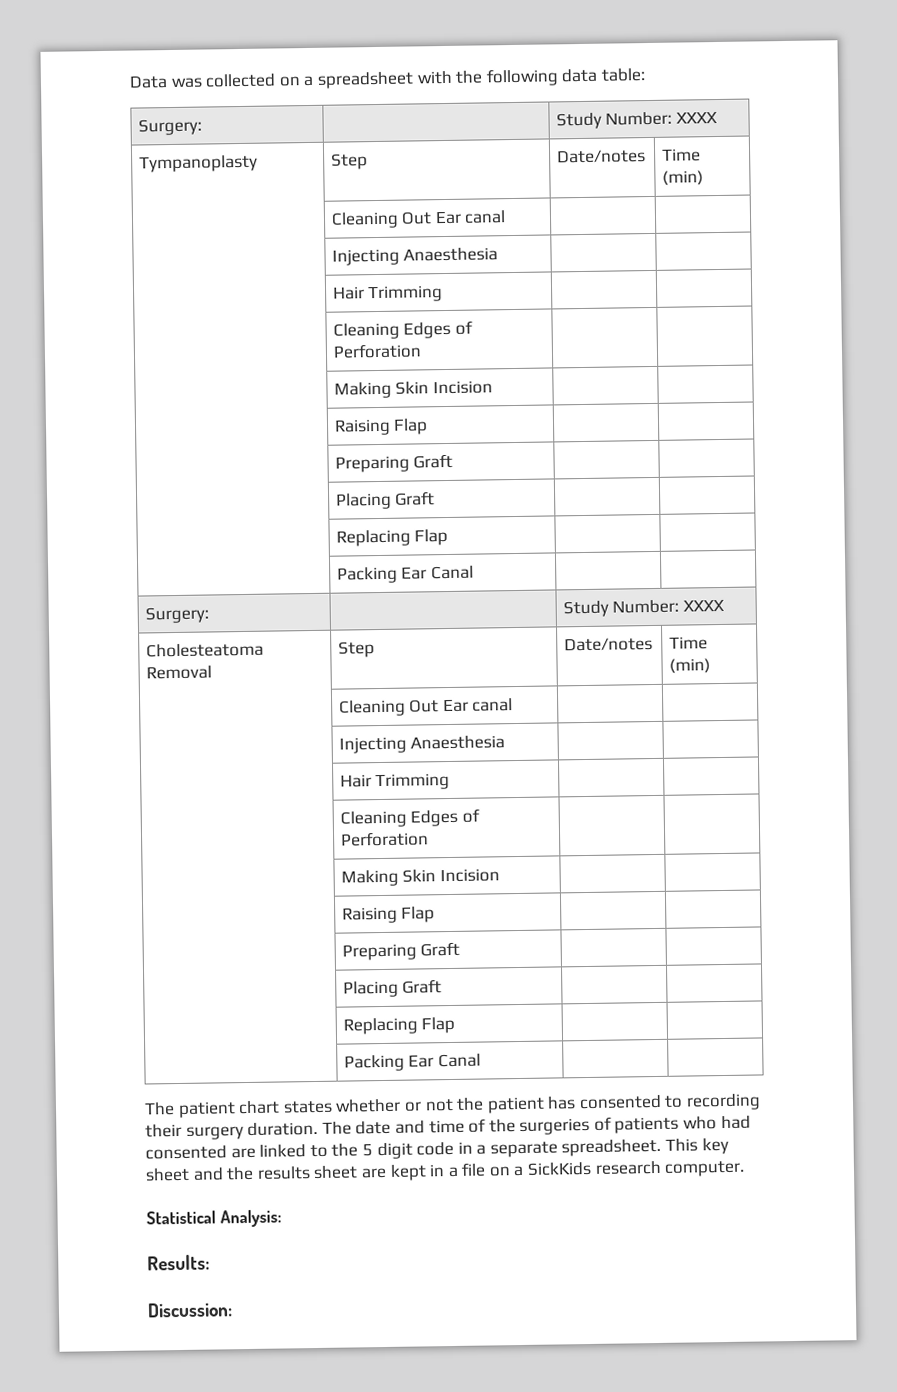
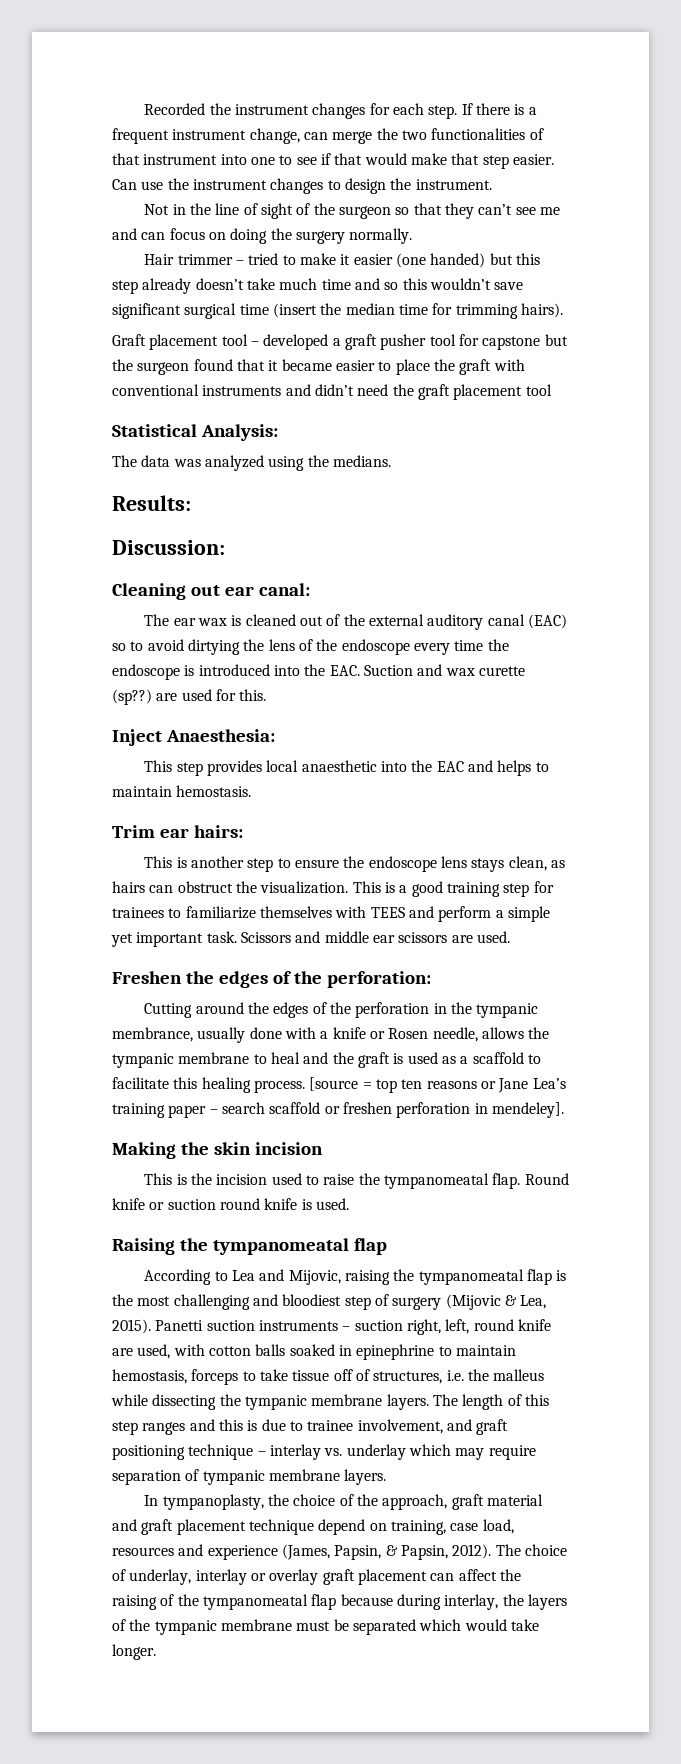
[129,68,646,89] [137,118,202,136] [555,110,718,130] [138,154,258,173] [330,153,368,170] [556,149,646,164] [661,148,701,162] [661,170,704,186] [330,210,507,229] [331,247,499,266] [331,285,444,303] [332,320,473,340] [332,343,422,359] [333,380,493,399] [333,418,429,436] [334,453,454,473] [335,491,436,510] [335,528,449,547] [336,565,474,584] [144,606,209,624] [562,598,725,618] [145,642,264,658] [145,665,212,680] [337,641,375,658] [563,637,653,652] [668,636,708,650] [668,658,711,674] [338,698,514,717] [338,735,506,754] [339,772,451,791] [339,808,480,828] [339,831,429,847] [340,868,500,887] [341,906,436,924] [341,941,461,961] [342,979,443,998] [342,1016,456,1035] [343,1053,481,1072] [144,1093,762,1119] [145,1115,751,1140] [145,1137,729,1160] [145,1160,746,1182] [146,1209,282,1228] [147,1254,210,1271] [147,1302,233,1318] Data was collected on a spreadsheet with the following data table: // Surgery: | | Study Number: XXXX // Tympanoplasty | Step | Date/notes | Time (min) // | Cleaning Out Ear canal | | // | Injecting Anaesthesia | | // | Hair Trimming | | // | Cleaning Edges of Perforation | | // | Making Skin Incision | | // | Raising Flap | | // | Preparing Graft | | // | Placing Graft | | // | Replacing Flap | | // | Packing Ear Canal | | // Surgery: | | Study Number: XXXX // Cholesteatoma Removal | Step | Date/notes | Time (min) // | Cleaning Out Ear canal | | // | Injecting Anaesthesia | | // | Hair Trimming | | // | Cleaning Edges of Perforation | | // | Making Skin Incision | | // | Raising Flap | | // | Preparing Graft | | // | Placing Graft | | // | Replacing Flap | | // | Packing Ear Canal | | // The patient chart states whether or not the patient has consented to recording their surgery duration. The date and time of the surgeries of patients who had consented are linked to the 5 digit code in a separate spreadsheet. This key sheet and the results sheet are kept in a file on a SickKids research computer. // Statistical Analysis: // Results: // Discussion: -> [144,103,537,119] [112,128,544,144] [112,153,554,169] [112,178,492,194] [144,203,560,219] [112,228,413,244] [144,253,540,268] [112,278,524,294] [112,303,563,319] [112,334,568,350] [112,359,525,375] [112,384,552,400] [112,424,278,441] [112,455,391,471] [112,495,191,511] [112,540,225,555] [112,583,310,600] [144,614,567,630] [112,639,509,655] [112,664,525,680] [112,689,267,705] [112,729,275,746] [144,760,549,776] [112,785,252,797] [112,825,243,838] [144,856,565,872] [112,881,554,897] [112,906,550,922] [111,931,510,947] [112,971,431,988] [144,1002,539,1018] [112,1027,550,1043] [112,1052,541,1068] [112,1077,566,1093] [112,1102,564,1118] [112,1142,323,1159] [144,1173,569,1189] [112,1198,349,1210] [112,1238,387,1255] [144,1269,567,1285] [112,1294,547,1310] [112,1319,551,1335] [112,1344,516,1360] [112,1369,545,1385] [111,1394,549,1410] [112,1419,509,1435] [112,1444,536,1460] [112,1469,387,1485] [144,1494,543,1510] [112,1519,514,1535] [112,1544,567,1560] [112,1569,521,1585] [112,1594,567,1610] [112,1619,539,1635] [112,1644,156,1660] Recorded the instrument changes for each step. If there is a frequent instrument change, can merge the two functionalities of that instrument into one to see if that would make that step easier. Can use the instrument changes to design the instrument. // Not in the line of sight of the surgeon so that they can’t see me and can focus on doing the surgery normally. // Hair trimmer – tried to make it easier (one handed) but this step already doesn’t take much time and so this wouldn’t save significant surgical time (insert the median time for trimming hairs). // Graft placement tool – developed a graft pusher tool for capstone but the surgeon found that it became easier to place the graft with conventional instruments and didn’t need the graft placement tool // Statistical Analysis: // The data was analyzed using the medians. // Results: // Discussion: // Cleaning out ear canal: // The ear wax is cleaned out of the external auditory canal (EAC) so to avoid dirtying the lens of the endoscope every time the endoscope is introduced into the EAC. Suction and wax curette (sp??) are used for this. // Inject Anaesthesia: // This step provides local anaesthetic into the EAC and helps to maintain hemostasis. // Trim ear hairs: // This is another step to ensure the endoscope lens stays clean, as hairs can obstruct the visualization. This is a good training step for trainees to familiarize themselves with TEES and perform a simple yet important task. Scissors and middle ear scissors are used. // Freshen the edges of the perforation: // Cutting around the edges of the perforation in the tympanic membrance, usually done with a knife or Rosen needle, allows the tympanic membrane to heal and the graft is used as a scaffold to facilitate this healing process. [source = top ten reasons or Jane Lea’s training paper – search scaffold or freshen perforation in mendeley]. // Making the skin incision // This is the incision used to raise the tympanomeatal flap. Round knife or suction round knife is used. // Raising the tympanomeatal flap // According to Lea and Mijovic, raising the tympanomeatal flap is the most challenging and bloodiest step of surgery (Mijovic & Lea, 2015). Panetti suction instruments – suction right, left, round knife are used, with cotton balls soaked in epinephrine to maintain hemostasis, forceps to take tissue off of structures, i.e. the malleus while dissecting the tympanic membrane layers. The length of this step ranges and this is due to trainee involvement, and graft positioning technique – interlay vs. underlay which may require separation of tympanic membrane layers. // In tympanoplasty, the choice of the approach, graft material and graft placement technique depend on training, case load, resources and experience (James, Papsin, & Papsin, 2012). The choice of underlay, interlay or overlay graft placement can affect the raising of the tympanomeatal flap because during interlay, the layers of the tympanic membrane must be separated which would take longer.

